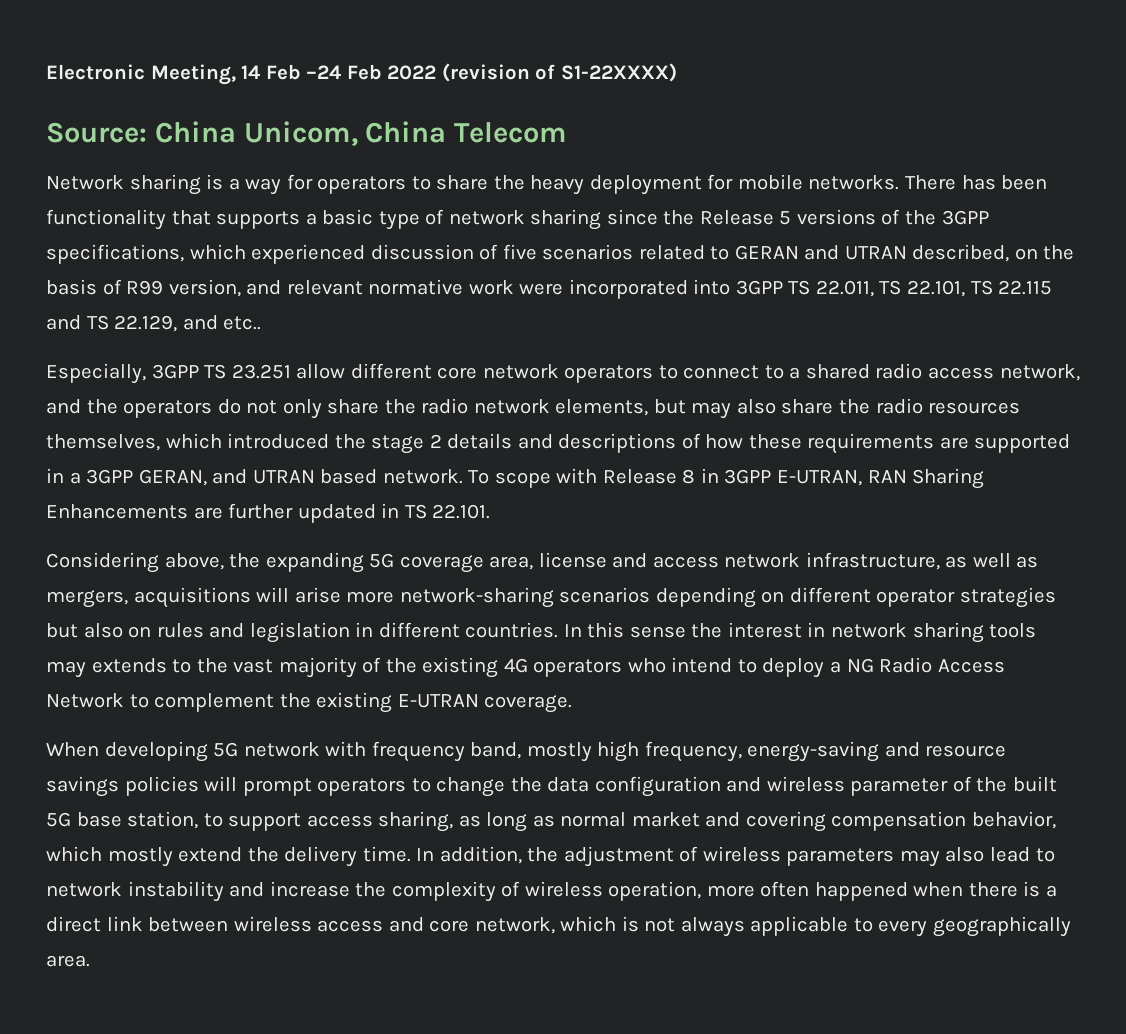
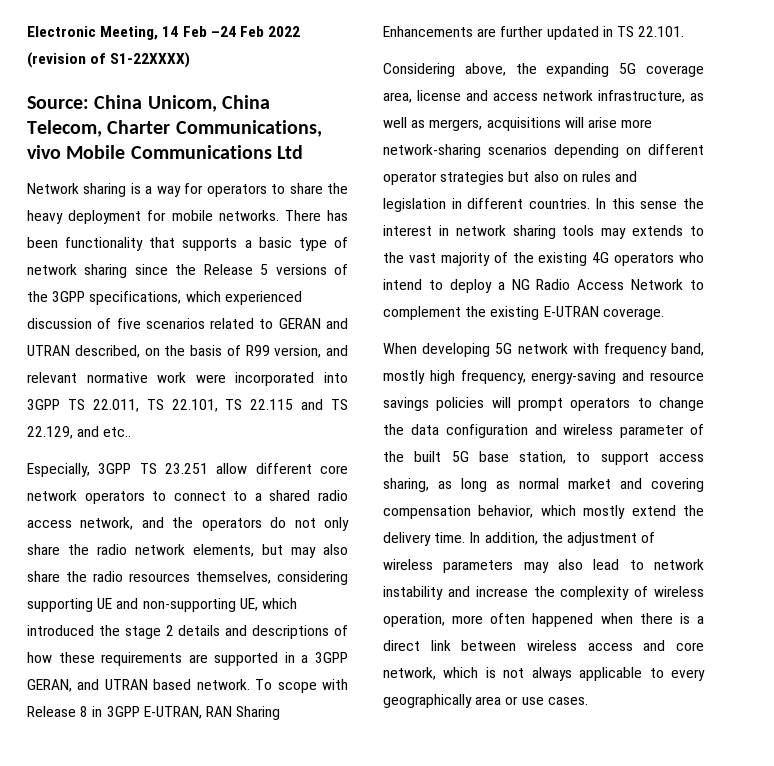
[454,122,568,143] Telecom -> [27,120,322,137] [27,145,303,159] Telecom, Charter Communications, vivo Mobile Communications Ltd
(160, 442) none -> [277,571,348,585] [27,598,258,612] considering supporting UE and non-supporting UE,
[46,955,90,967] area. -> [475,696,588,705] area or use cases.

